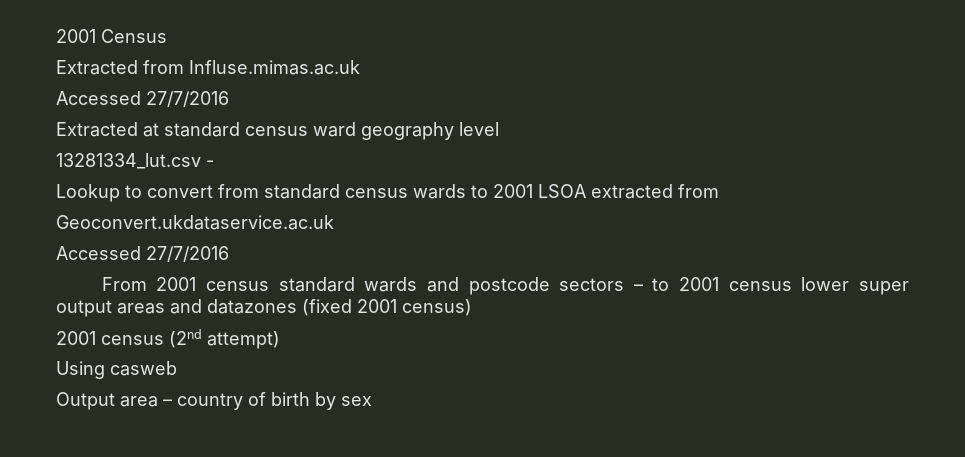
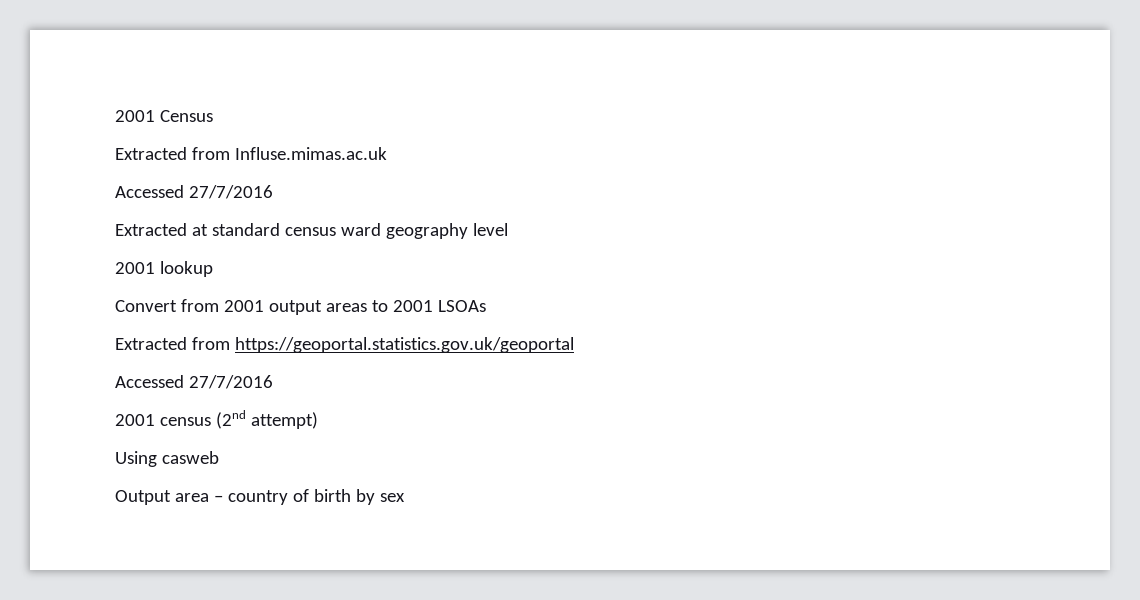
[56,153,214,169] [56,184,719,202] [56,215,334,230] [56,246,229,262] [101,277,910,295] [56,299,472,317] 13281334_lut.csv - // Lookup to convert from standard census wards to 2001 LSOA extracted from // Geoconvert.ukdataservice.ac.uk // Accessed 27/7/2016 // From 2001 census standard wards and postcode sectors – to 2001 census lower super output areas and datazones (fixed 2001 census) -> [115,261,213,277] [115,299,486,315] [115,337,574,353] [115,375,273,389] 2001 lookup // Convert from 2001 output areas to 2001 LSOAs // Extracted from https://geoportal.statistics.gov.uk/geoportal // Accessed 27/7/2016

